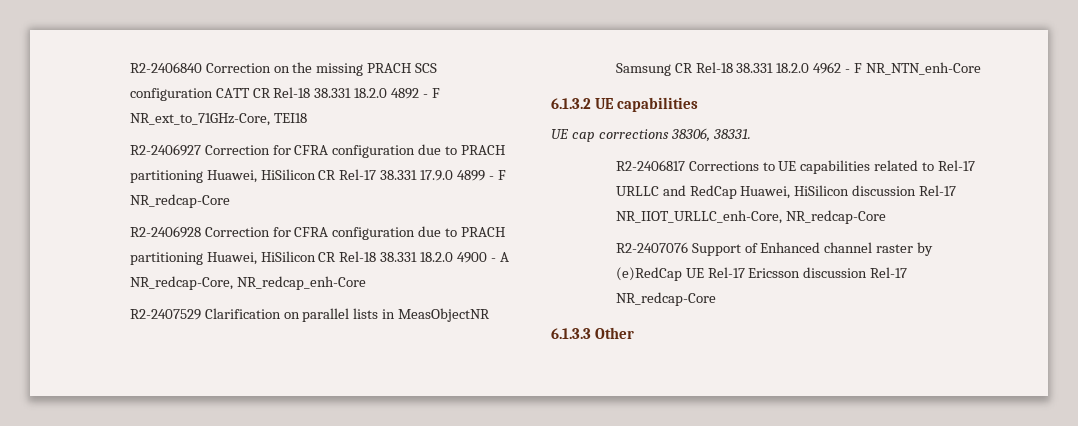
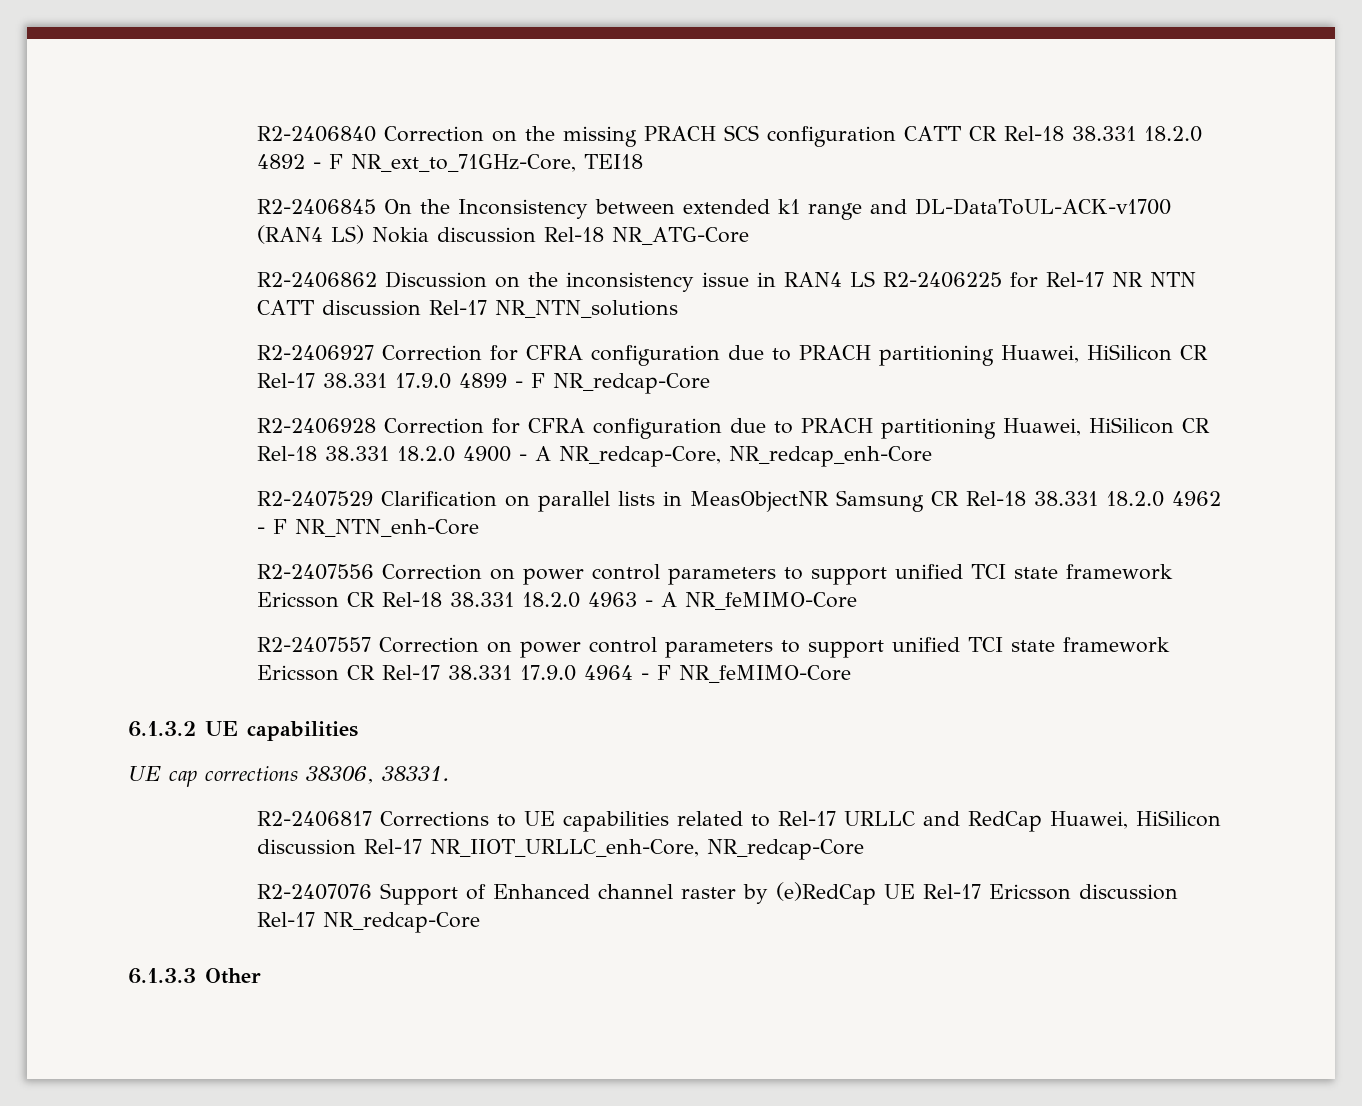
(307, 118) none -> [256,198,1171,220] [256,225,749,245] [256,271,1196,292] [256,300,678,318] // R2-2406845 On the Inconsistency between extended k1 range and DL-DataToUL-ACK-v1700 (RAN4 LS) Nokia discussion Rel-18 NR_ATG-Core // R2-2406862 Discussion on the inconsistency issue in RAN4 LS R2-2406225 for Rel-17 NR NTN CATT discussion Rel-17 NR_NTN_solutions
(981, 68) none -> [256,564,1173,585] [256,592,857,610] [256,637,1170,658] [256,665,851,683] // R2-2407556 Correction on power control parameters to support unified TCI state framework Ericsson CR Rel-18 38.331 18.2.0 4963 - A NR_feMIMO-Core // R2-2407557 Correction on power control parameters to support unified TCI state framework Ericsson CR Rel-17 38.331 17.9.0 4964 - F NR_feMIMO-Core

